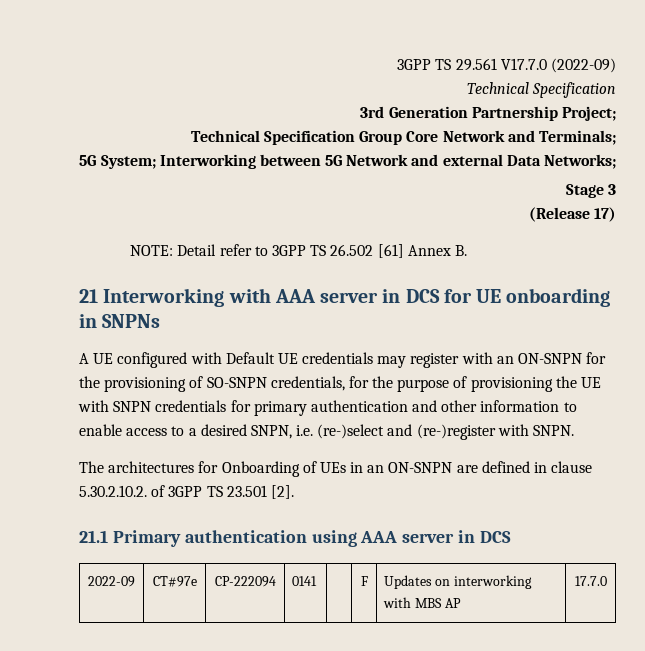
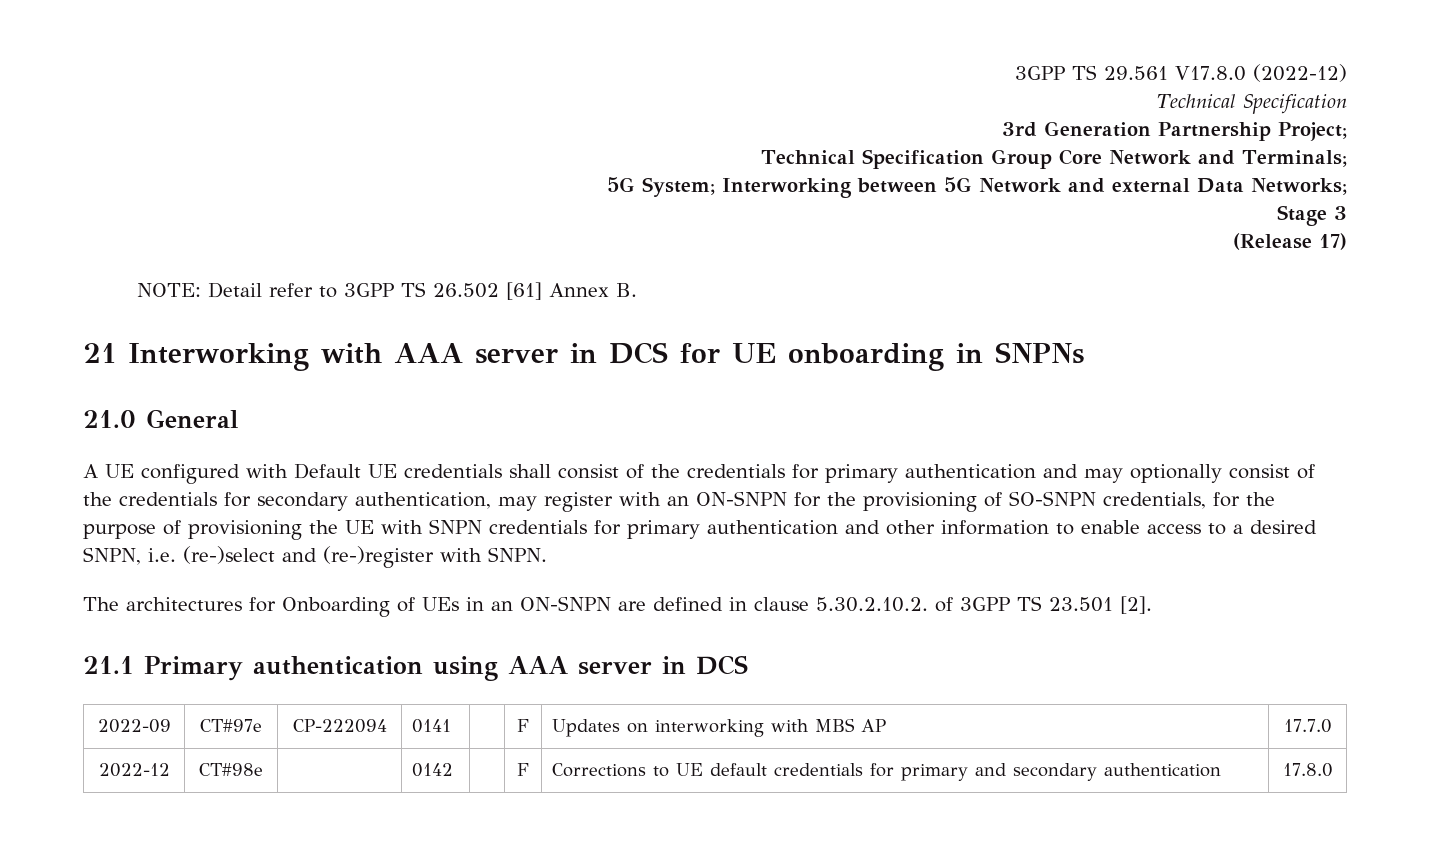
[500,58,616,73] V17.7.0 (2022-09) -> [1175,64,1347,82] V17.8.0 (2022-12)
(161, 321) none -> [83,409,238,428] // 21.0 General
(374, 358) none -> [509,464,1315,483] [83,492,491,511] shall consist of the credentials for primary authentication and may optionally consist of the credentials for secondary authentication,
(607, 581) none -> [98,763,170,777] [199,763,263,776] [412,763,454,777] [517,763,529,776] [552,763,1222,781] [1282,763,1333,777] // 2022-12 | CT#98e | | 0142 | | F | Corrections to UE default credentials for primary and secondary authentication | 17.8.0

